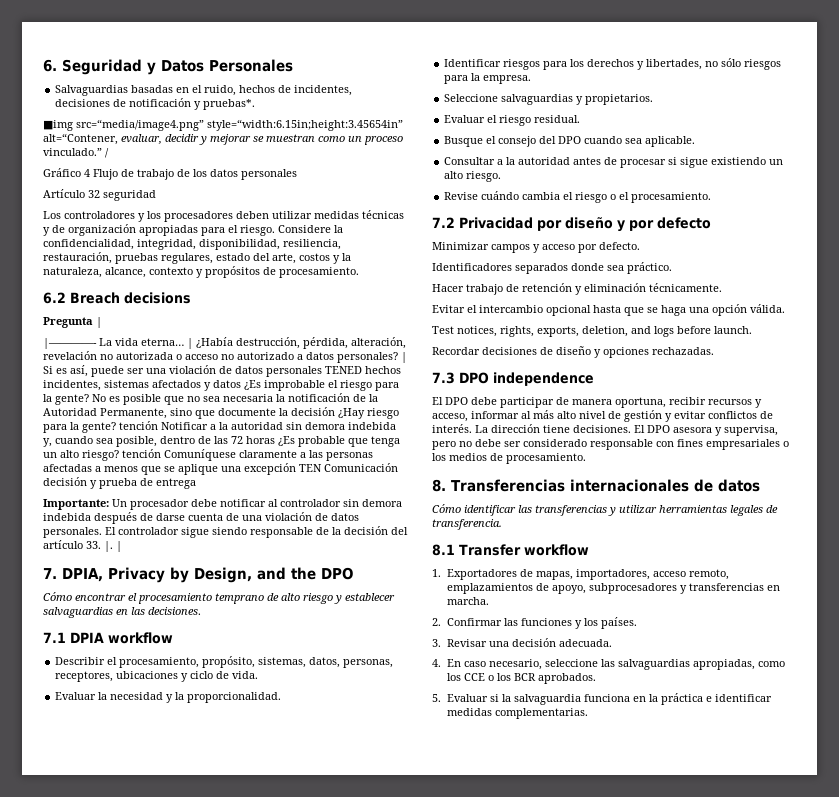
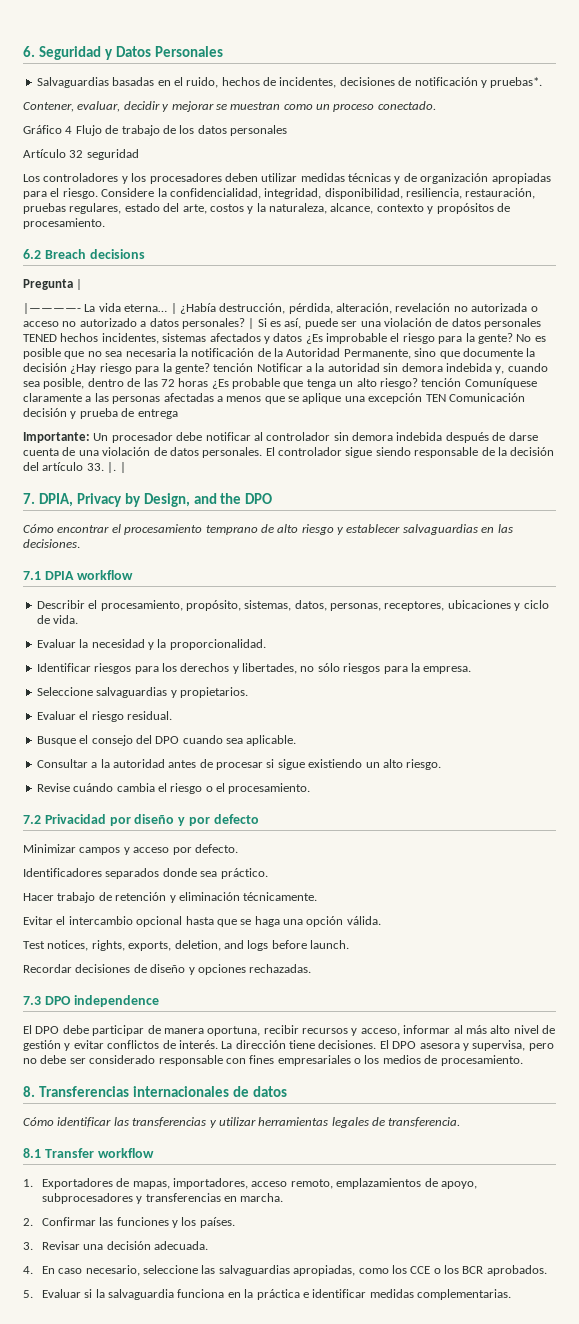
[43,119,403,131] [43,133,118,145] ■img src=“media/image4.png” style=“width:6.15in;height:3.45654in” alt=“Contener, -> [23,102,74,112] Contener,
[43,148,109,158] vinculado.” / -> [377,101,436,110] conectado.

